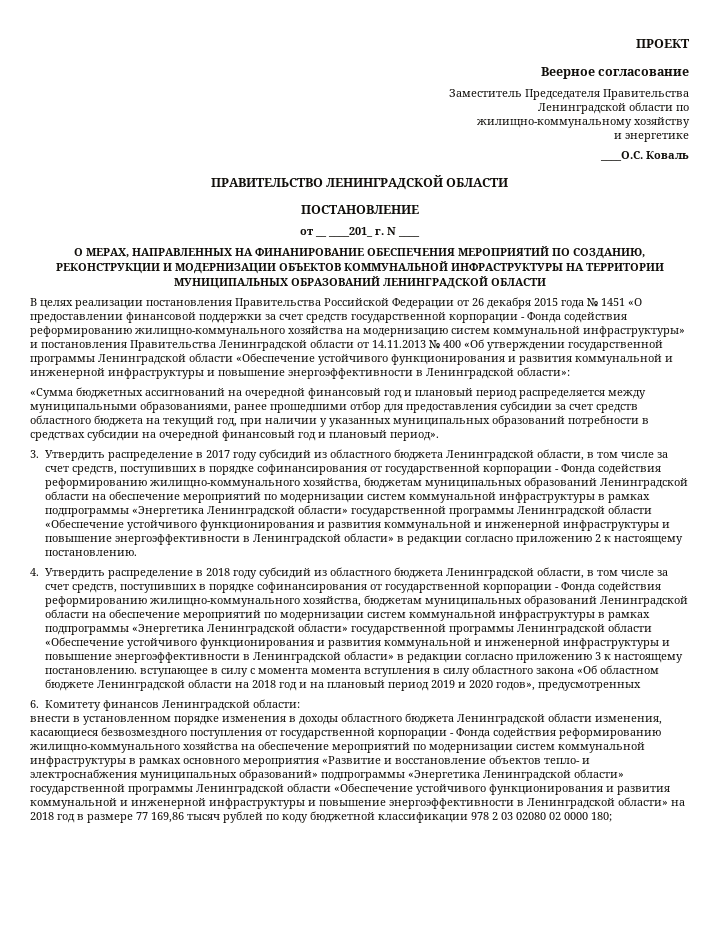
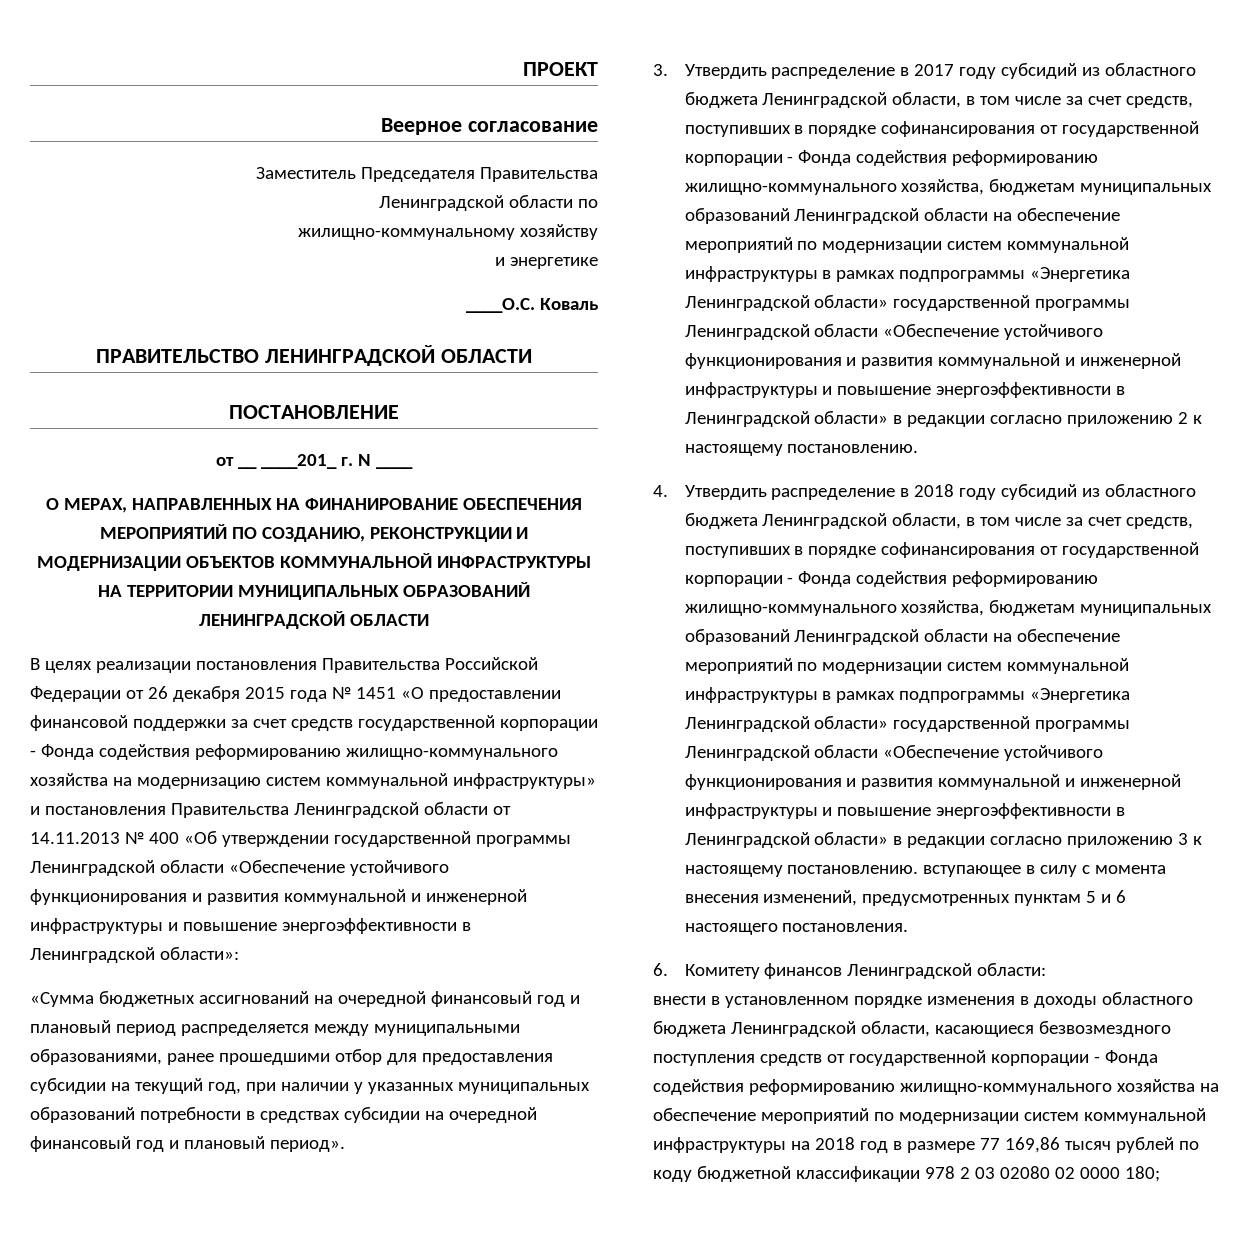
[555,404,638,413] [30,415,143,427] за счет средств областного бюджета -> (106, 1086) none
[311,665,660,677] [45,679,642,691] момента вступления в силу областного закона «Об областном бюджете Ленинградской области на 2018 год и на плановый период 2019 и 2020 годов», предусмотренных -> [684,890,1127,906] [684,923,909,935] внесения изменений, предусмотренных пунктам 5 и 6 настоящего постановления.
[548,713,662,725] области изменения, -> [860,1021,930,1037] области,
(262, 734) none -> [759,1054,822,1066] средств
[129,755,590,767] [30,769,624,781] [30,783,670,795] [30,797,668,809] в рамках основного мероприятия «Развитие и восстановление объектов тепло- и электроснабжения муниципальных образований» подпрограммы «Энергетика Ленинградской области» государственной программы Ленинградской области «Обеспечение устойчивого функционирования и развития коммунальной и инженерной инфраструктуры и повышение энергоэффективности в Ленинградской области» -> (786, 1145) none

